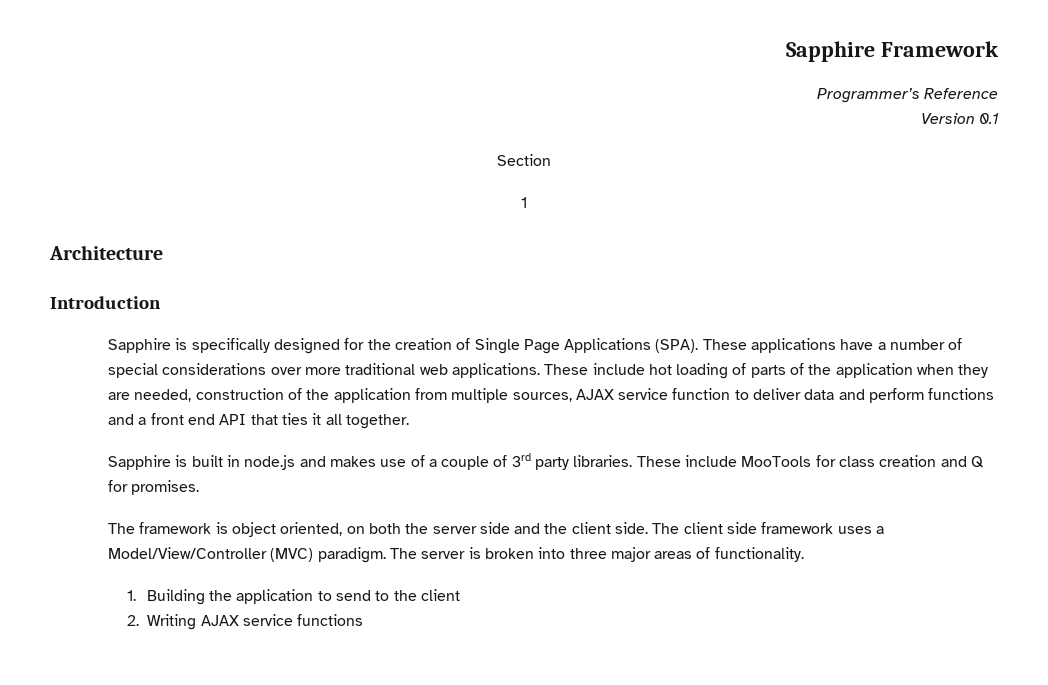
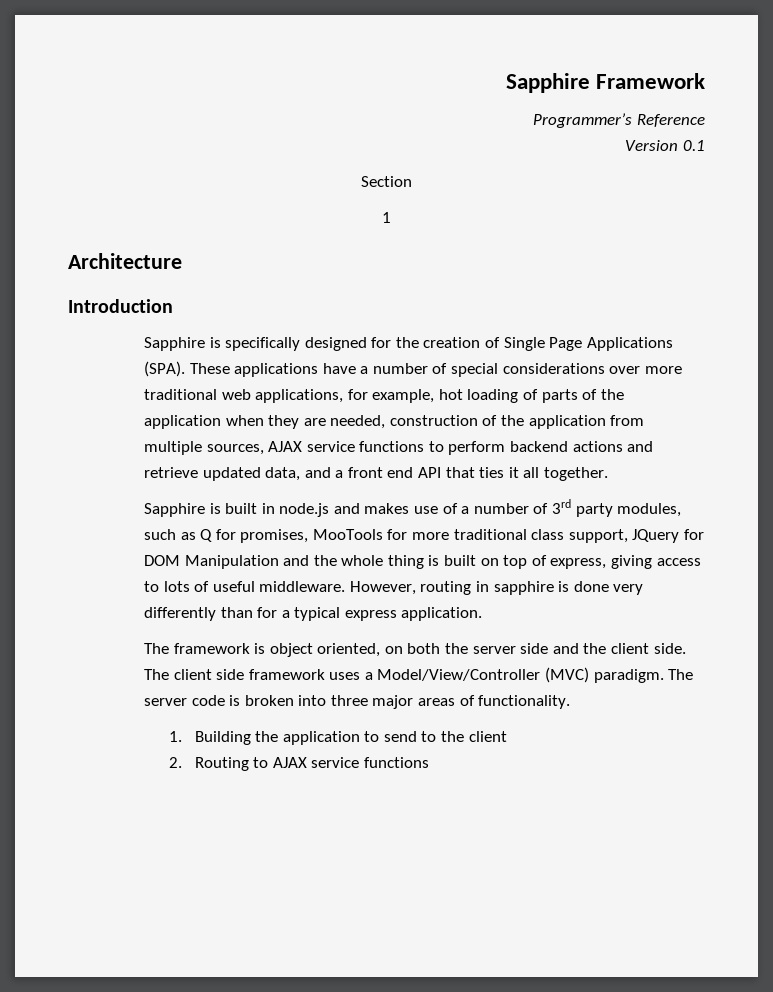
[451,363,645,378] applications. These include -> [255,389,435,403] applications, for example,
[672,388,995,403] function to deliver data and perform functions -> [359,441,654,455] [143,467,301,481] functions to perform backend actions and retrieve updated data,
[441,456,490,470] couple -> [473,503,529,514] number
[573,455,985,468] [107,480,200,495] libraries. These include MooTools for class creation and Q for promises. -> [617,503,682,517] [143,529,704,543] [143,555,701,569] [143,581,644,595] [143,607,483,621] modules, such as Q for promises, MooTools for more traditional class support, JQuery for DOM Manipulation and the whole thing is built on top of express, giving access to lots of useful middleware. However, routing in sapphire is done very differently than for a typical express application.
(466, 555) none -> [191,695,225,706] code
[147,614,197,630] Writing -> [194,757,269,771] Routing to

